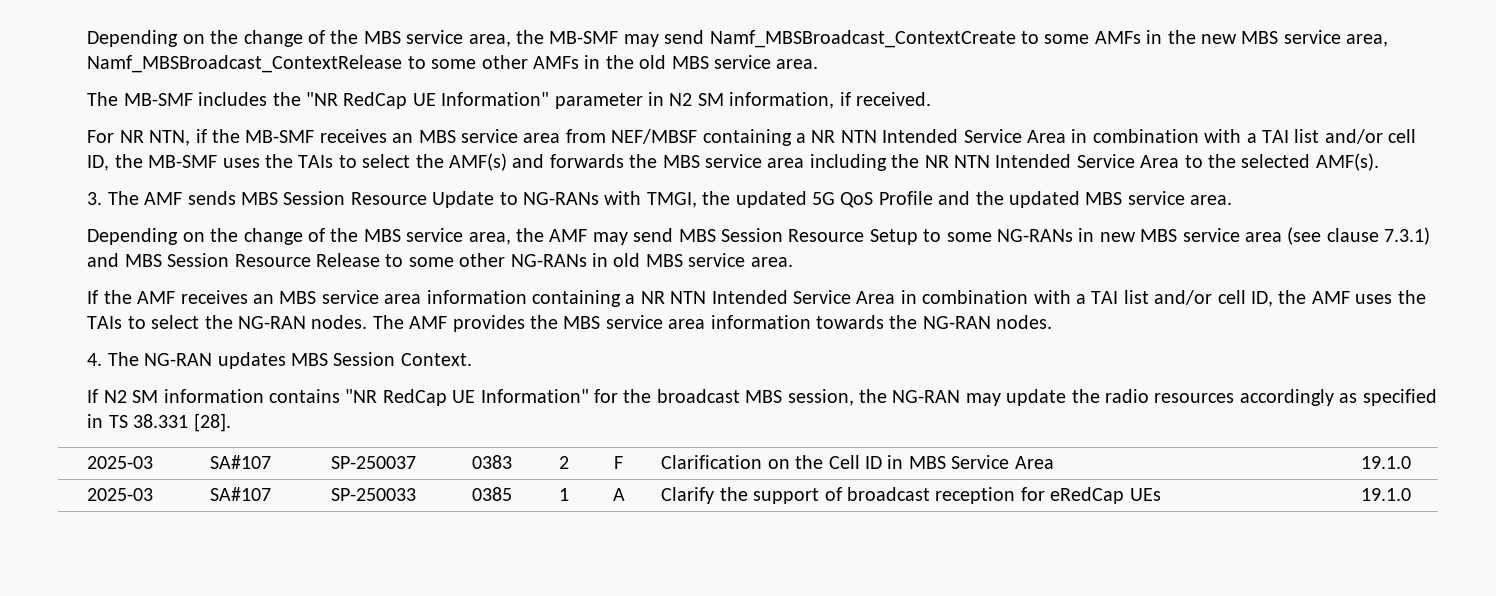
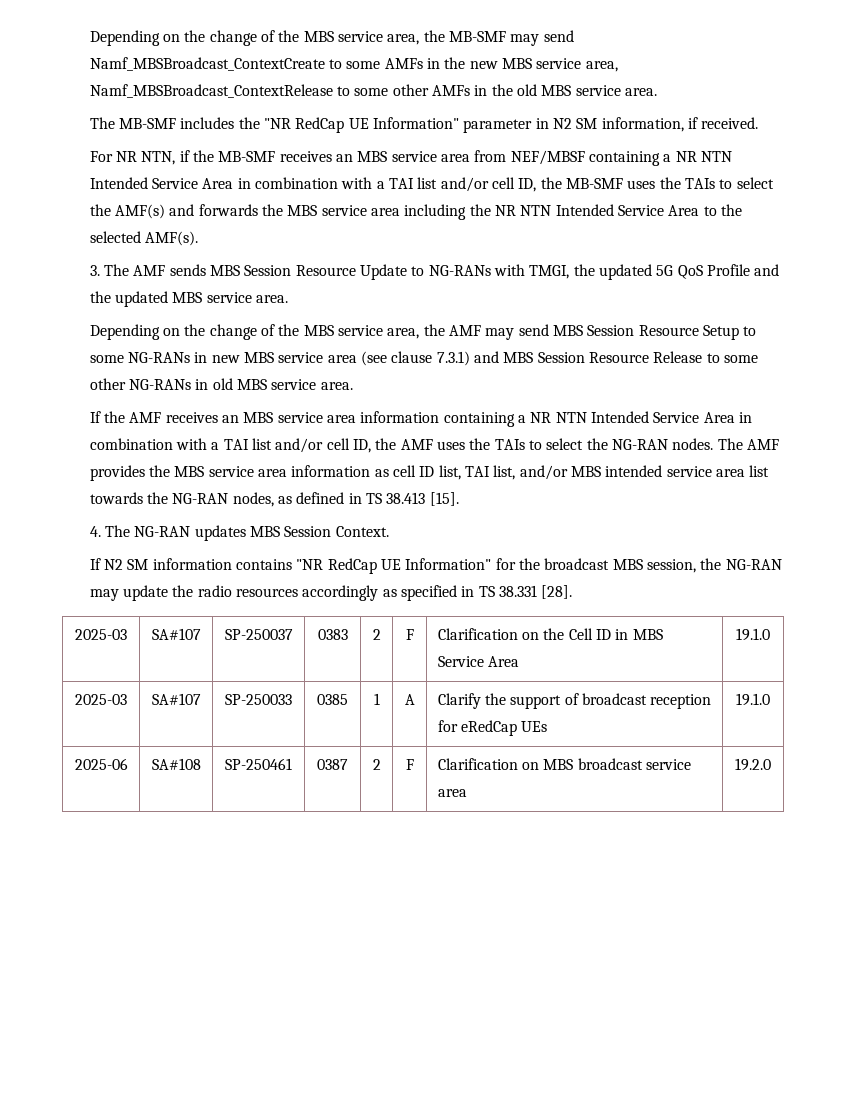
[816,315,1053,329] towards the NG-RAN nodes. -> [374,465,770,480] [89,492,459,507] as cell ID list, TAI list, and/or MBS intended service area list towards the NG-RAN nodes, as defined in TS 38.413 [15].
(1411, 494) none -> [74,758,128,770] [151,758,201,770] [225,758,292,770] [317,759,348,770] [372,759,381,770] [405,759,414,770] [437,758,691,770] [437,789,467,797] [735,758,771,771] // 2025-06 | SA#108 | SP-250461 | 0387 | 2 | F | Clarification on MBS broadcast service area | 19.2.0

